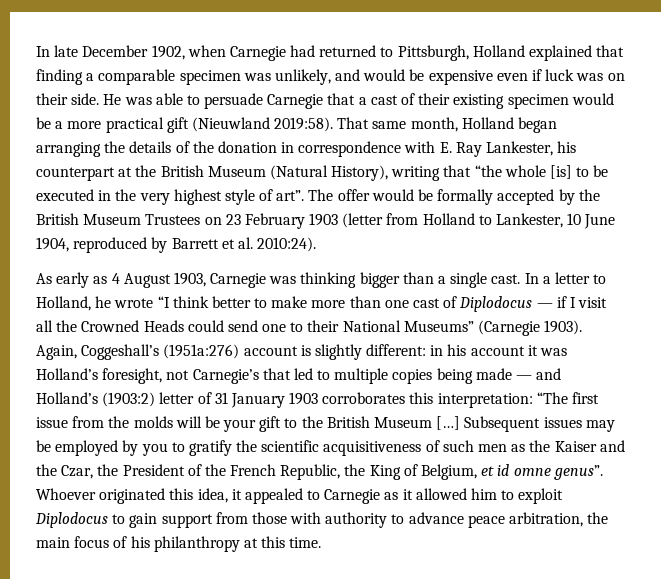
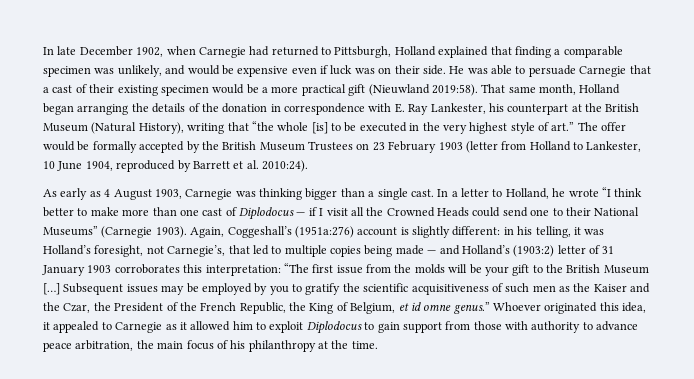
[276,190,305,201] art”. -> [551,122,575,131] art.”
[470,346,525,356] account -> [535,226,571,238] telling,
[192,369,259,384] Carnegie’s -> [167,245,226,257] Carnegie’s,
[553,465,603,480] genus”. -> [453,302,490,314] genus.”
[261,536,286,548] this -> [331,340,349,349] the

